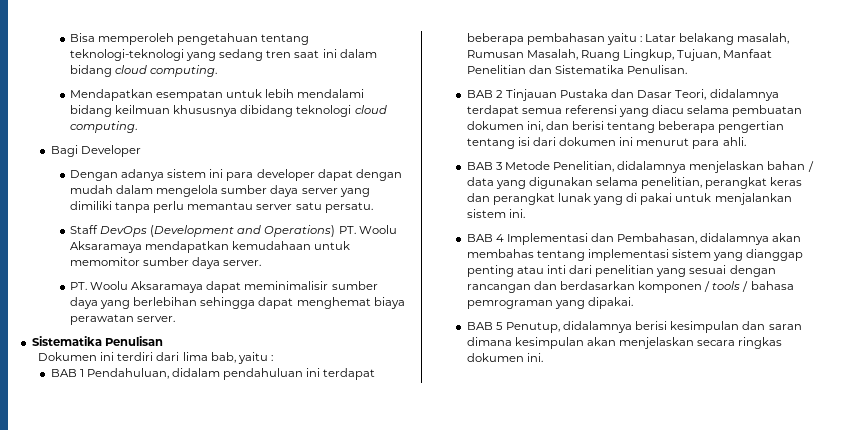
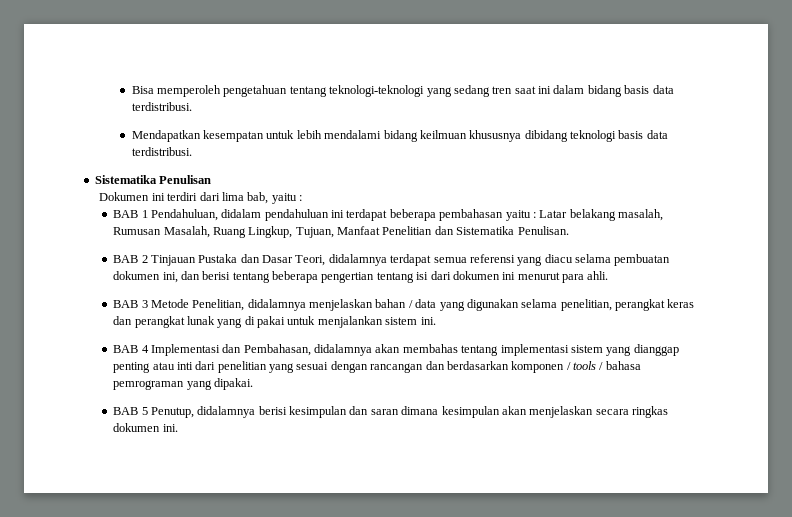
[115,65,218,77] cloud computing. -> [624,85,674,94] [131,102,192,111] basis data terdistribusi.
[156,90,224,101] esempatan -> [203,130,265,142] kesempatan
[354,105,387,114] [69,121,137,133] [50,145,141,157] [69,169,402,181] [69,185,370,197] [69,201,373,213] [69,225,397,237] [69,241,351,253] [69,257,262,269] [69,281,378,293] [69,297,405,309] [69,314,176,325] cloud computing. // Bagi Developer // Dengan adanya sistem ini para developer dapat dengan mudah dalam mengelola sumber daya server yang dimiliki tanpa perlu memantau server satu persatu. // Staff DevOps (Development and Operations) PT. Woolu Aksaramaya mendapatkan kemudahaan untuk memomitor sumber daya server. // PT. Woolu Aksaramaya dapat meminimalisir sumber daya yang berlebihan sehingga dapat menghemat biaya perawatan server. -> [618,130,668,139] [131,147,192,156] basis data terdistribusi.

